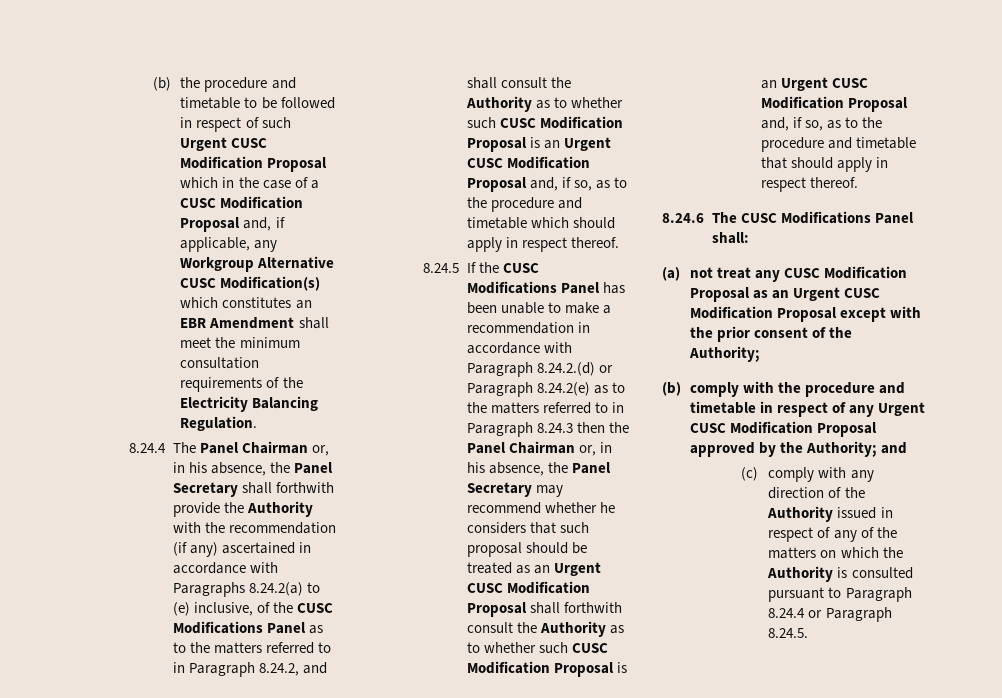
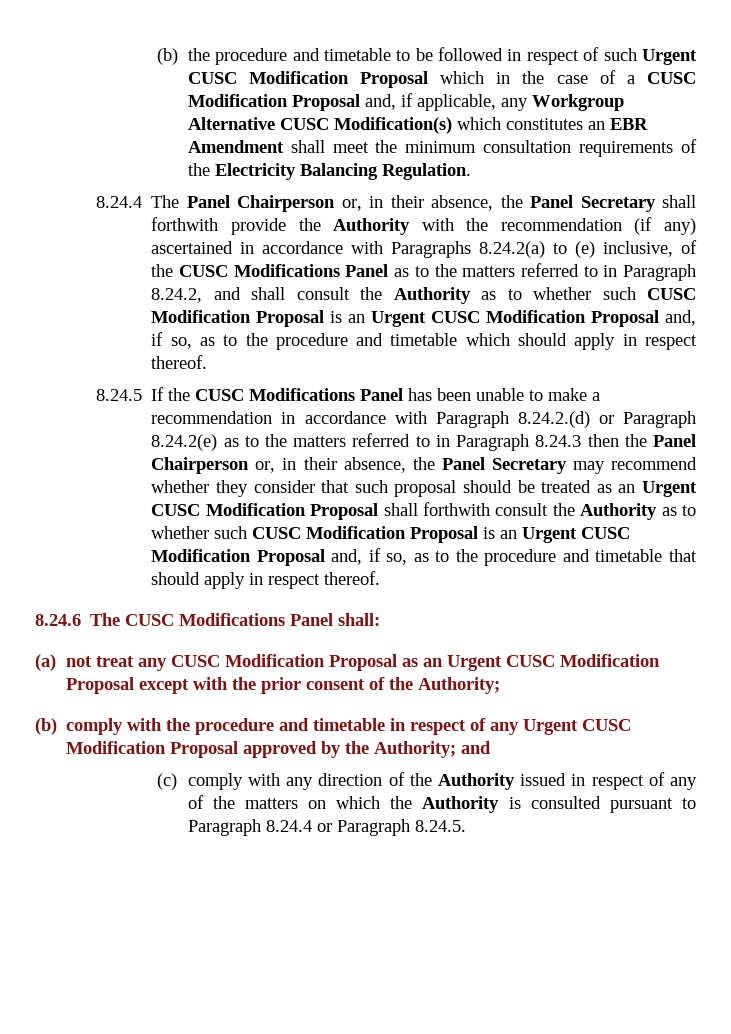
[241,441,329,456] [172,462,207,473] Chairman or, in his -> [237,195,424,212] Chairperson or, in their
[508,441,612,456] [466,462,485,473] Chairman or, in his -> [151,457,337,474] Chairperson or, in their
[599,502,615,513] [466,522,526,534] he considers -> [215,480,315,497] they consider

